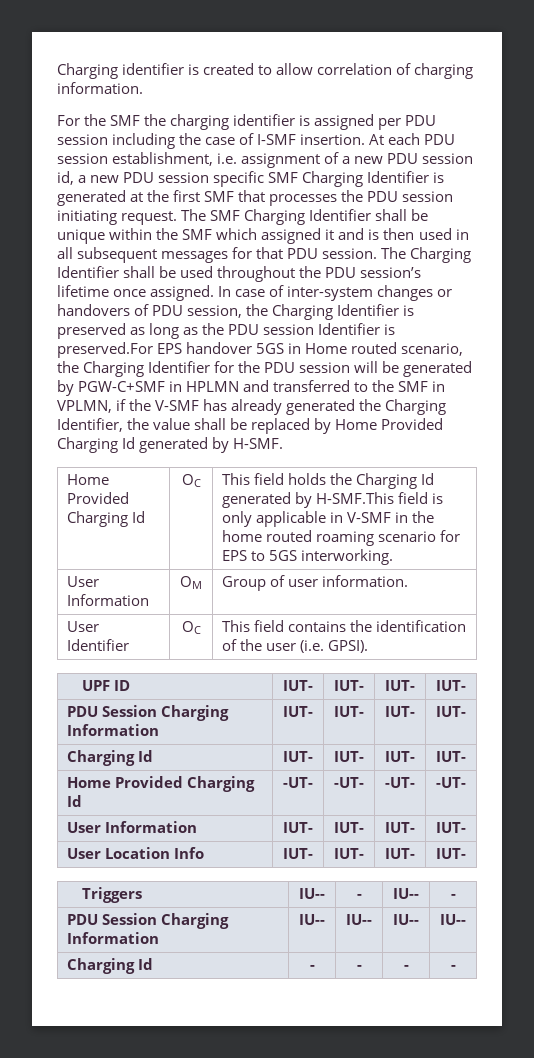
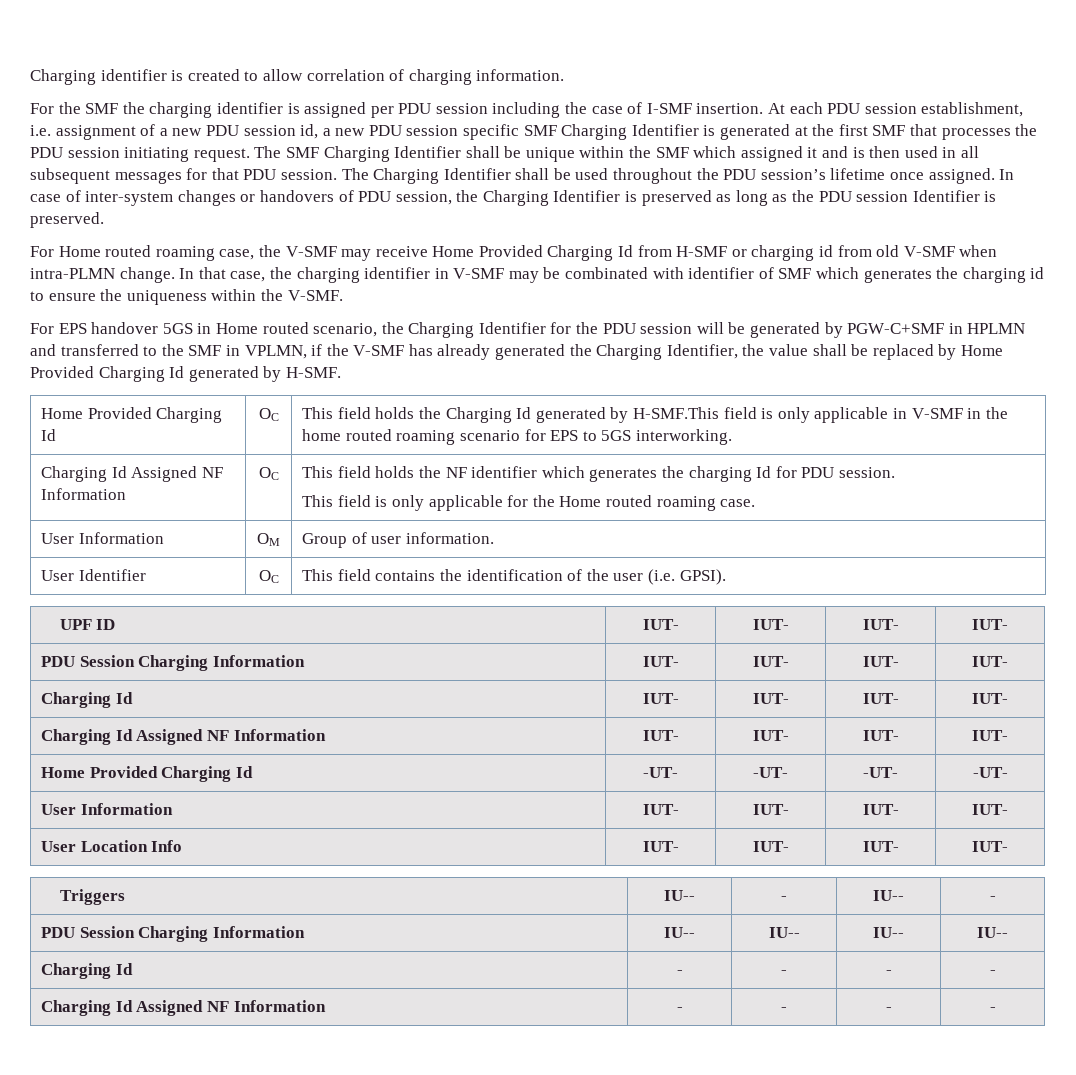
[57,342,153,358] preserved.For -> [30,212,104,228] [30,245,998,261] [30,267,1045,283] [30,289,343,305] [30,323,54,334] preserved. // For Home routed roaming case, the V-SMF may receive Home Provided Charging Id from H-SMF or charging id from old V-SMF when intra-PLMN change. In that case, the charging identifier in V-SMF may be combinated with identifier of SMF which generates the charging id to ensure the uniqueness within the V-SMF. // For
(394, 557) none -> [41,466,224,482] [41,488,127,500] [258,467,279,480] [302,466,895,482] [302,495,756,511] // Charging Id Assigned NF Information | OC | This field holds the NF identifier which generates the charging Id for PDU session. // This field is only applicable for the Home routed roaming case.
(466, 756) none -> [41,729,326,745] [642,730,679,741] [752,730,789,741] [862,730,899,741] [972,730,1008,741] // Charging Id Assigned NF Information | IUT- | IUT- | IUT- | IUT-
(456, 967) none -> [41,1000,326,1016] [676,1007,683,1012] [781,1007,787,1012] [885,1007,892,1012] [989,1007,996,1012] // Charging Id Assigned NF Information | - | - | - | -

